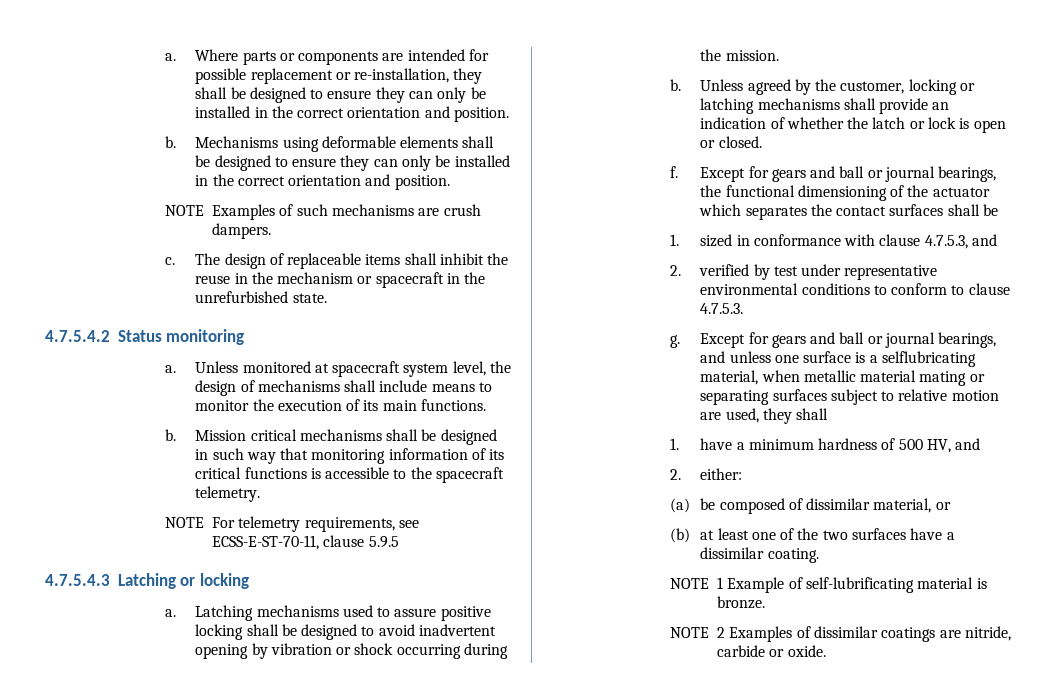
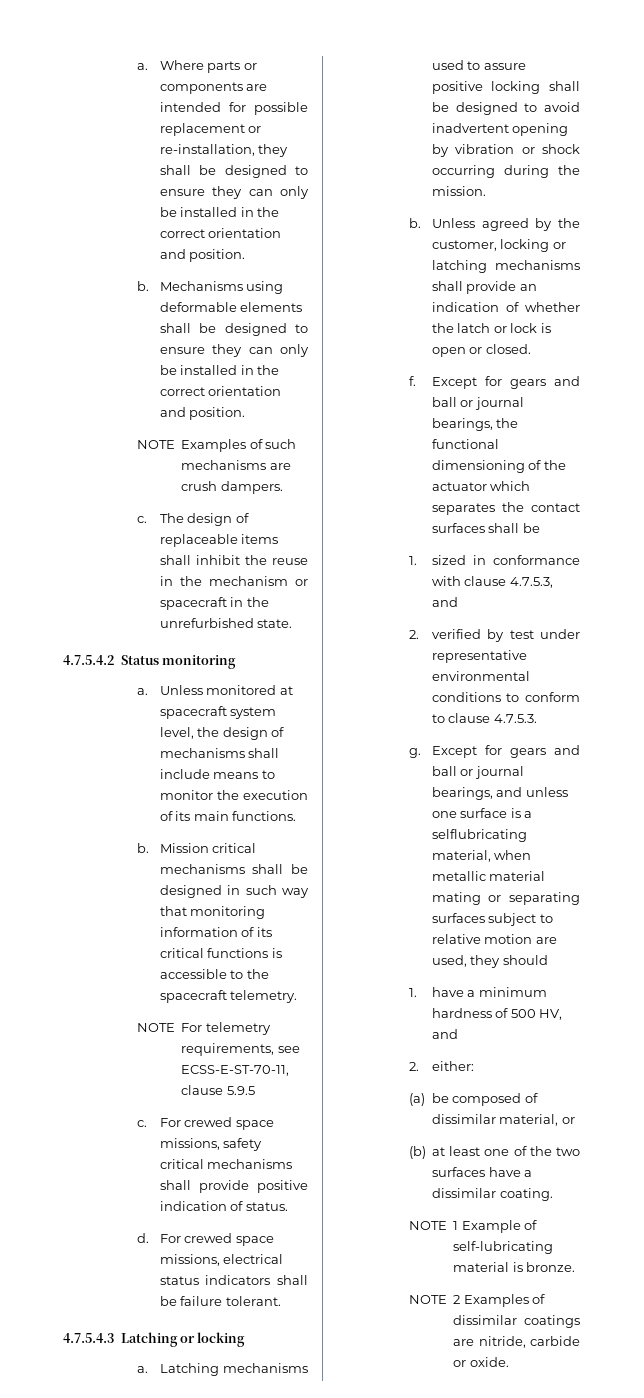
(399, 542) none -> [136,1117,274,1130] [159,1138,263,1151] [159,1159,293,1169] [159,1180,308,1193] [159,1201,288,1211] [136,1233,274,1246] [159,1254,284,1266] [159,1275,308,1285] [159,1296,281,1306] // c. For crewed space missions, safety critical mechanisms shall provide positive indication of status. // d. For crewed space missions, electrical status indicators shall be failure tolerant.
[796,408,829,420] shall -> [502,955,548,965] should
[806,577,915,593] self-lubrificating -> [453,1241,553,1254] self-lubricating

